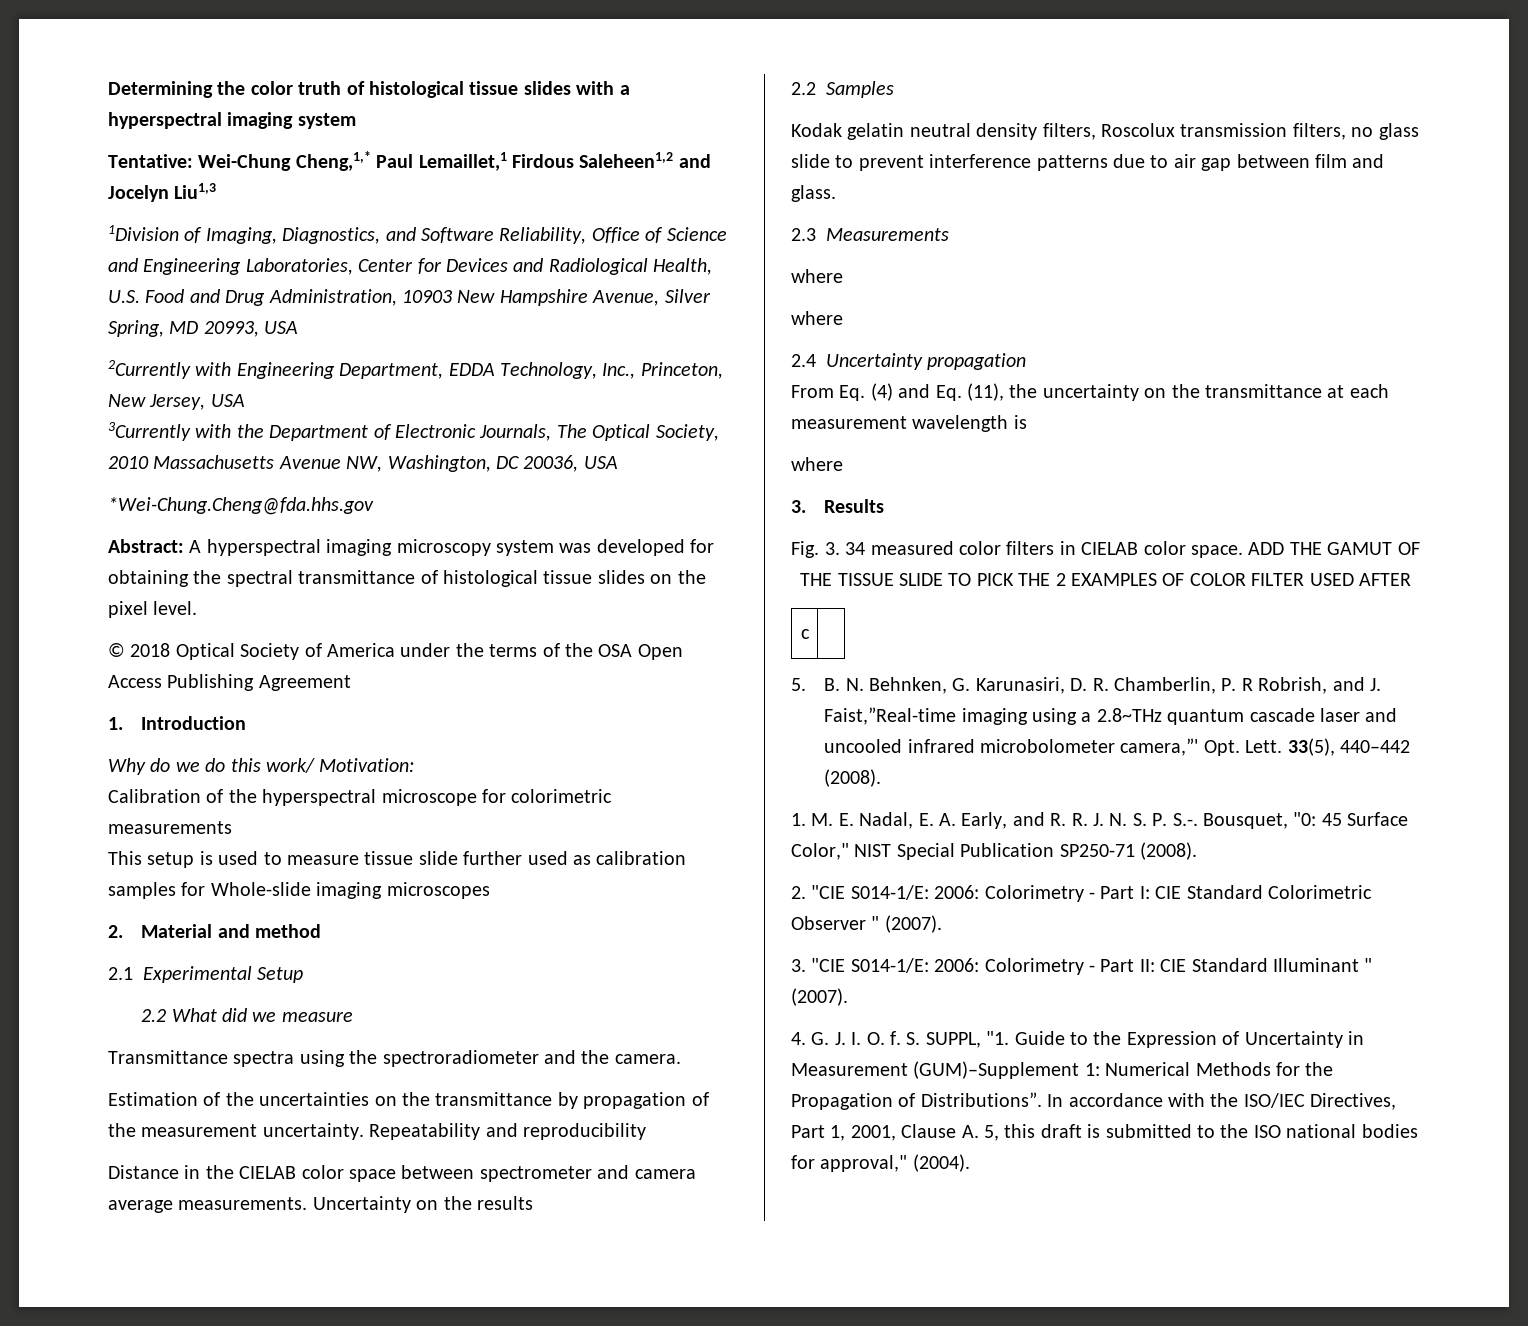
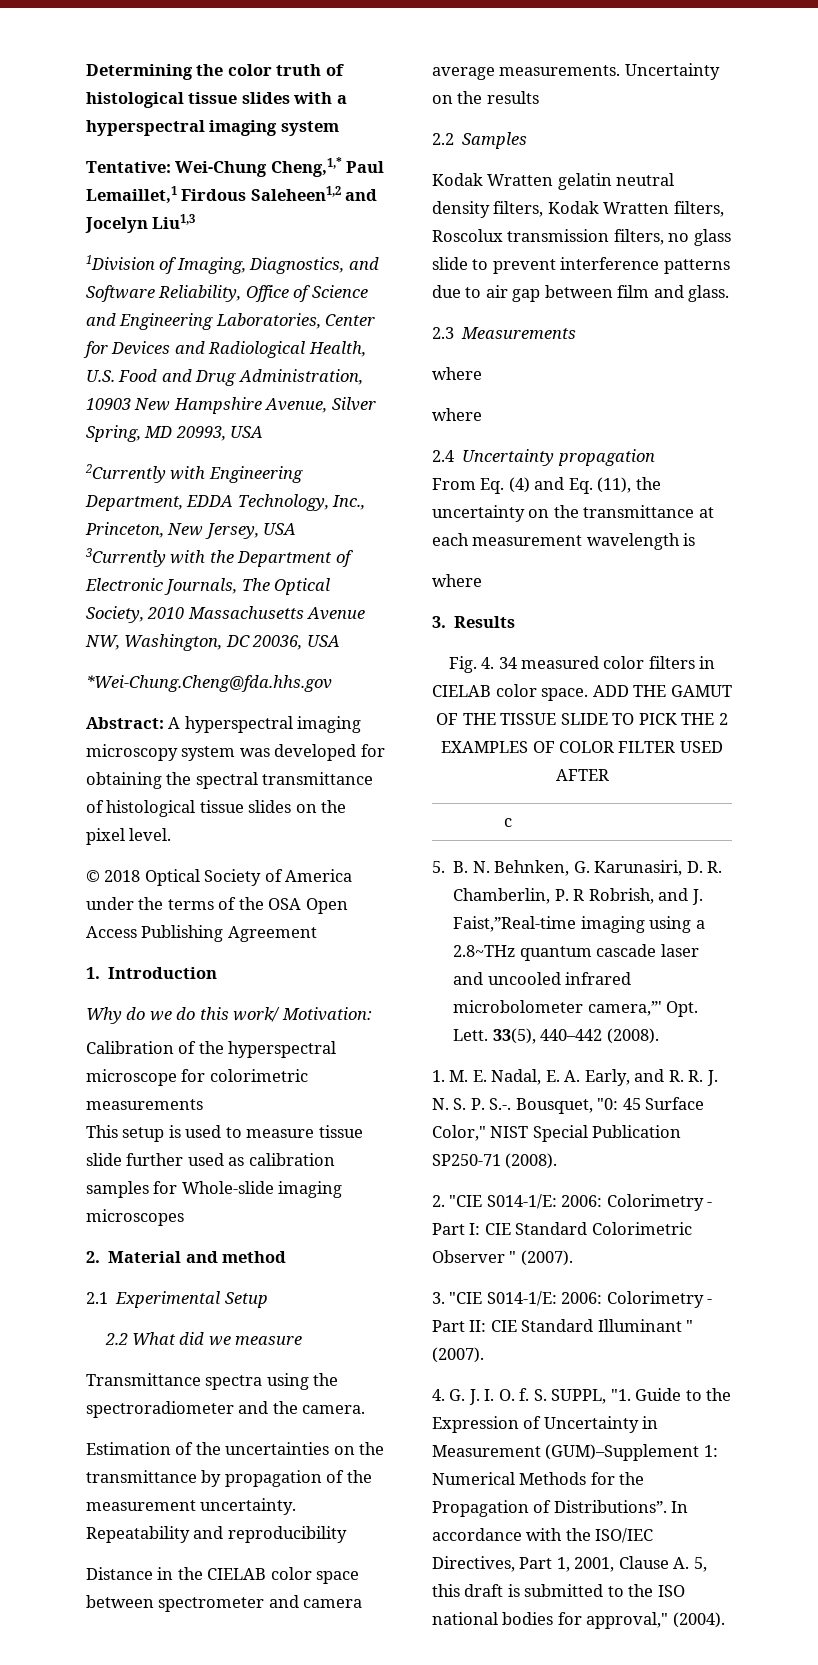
(842, 130) none -> [487,174,554,186] Wratten
(1096, 131) none -> [547,201,724,217] Kodak Wratten filters,
[824,542,840,555] 3. -> [481,657,495,669] 4.

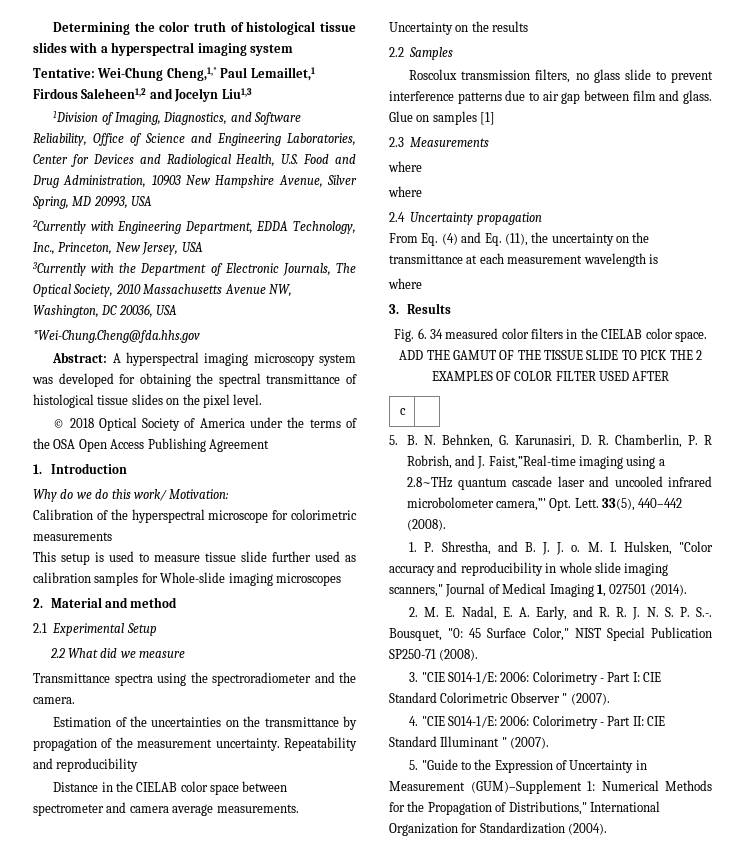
[432,173,675,190] [432,201,724,218] Kodak Wratten gelatin neutral density filters, Kodak Wratten filters, -> (454, 53) none
(730, 293) none -> [389,111,496,125] Glue on samples [1]
[481,657,495,669] 4. -> [417,328,427,339] 6.
(716, 662) none -> [580,328,598,339] the
(445, 1076) none -> [424,541,713,555] [389,562,669,576] [389,583,687,597] [409,607,419,617] P. Shrestha, and B. J. J. o. M. I. Hulsken, "Color accuracy and reproducibility in whole slide imaging scanners," Journal of Medical Imaging 1, 027501 (2014). // 2.
[432,1195,445,1207] 2. -> [409,672,419,682] 3.
[432,1292,445,1304] 3. -> [409,716,419,726] 4.
[432,1388,682,1405] 4. G. J. I. O. f. S. SUPPL, "1. Guide -> [409,759,458,770] 5. "Guide
[553,1500,689,1513] [432,1528,654,1543] [432,1556,707,1572] [432,1584,685,1597] [432,1612,669,1629] Distributions”. In accordance with the ISO/IEC Directives, Part 1, 2001, Clause A. 5, this draft is submitted to the ISO national bodies for approval," -> [508,801,660,815] [389,822,565,836] Distributions," International Organization for Standardization

